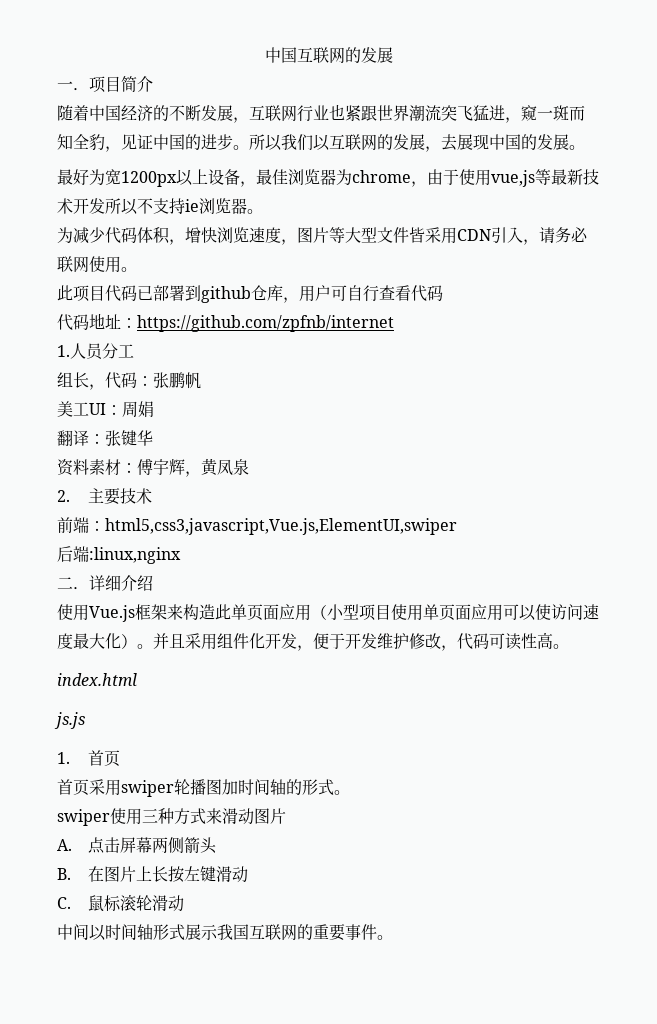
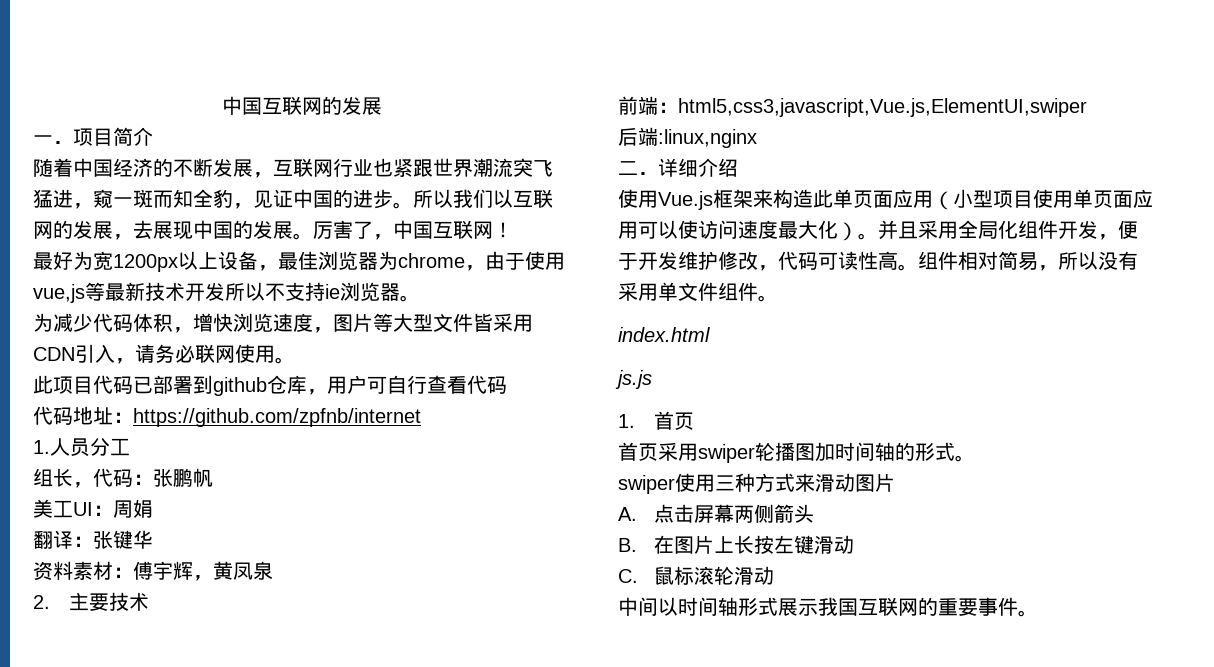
(585, 147) none -> [313,220,513,240] 厉害了，中国互联网！
[217,633,265,649] 组件化 -> [958,220,1058,239] 全局化组件
(569, 646) none -> [918,251,1138,271] [618,282,778,302] 组件相对简易，所以没有采用单文件组件。

